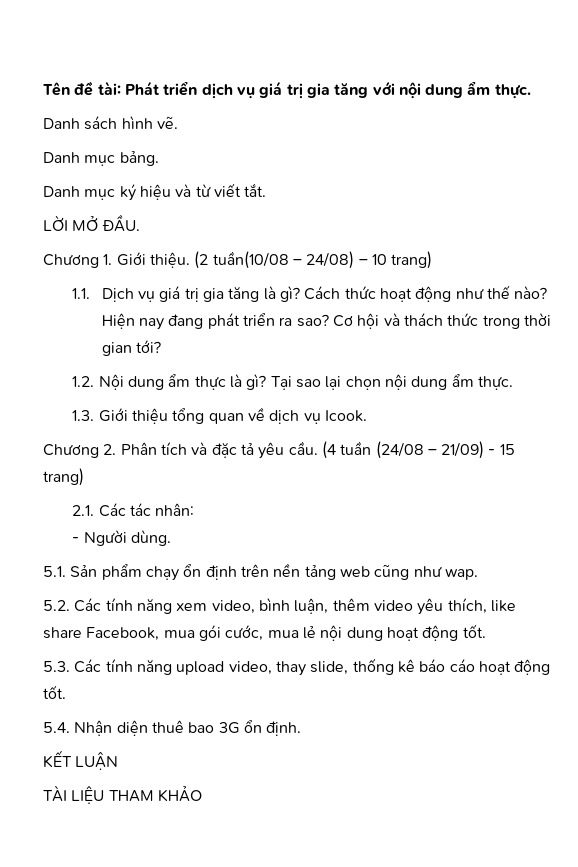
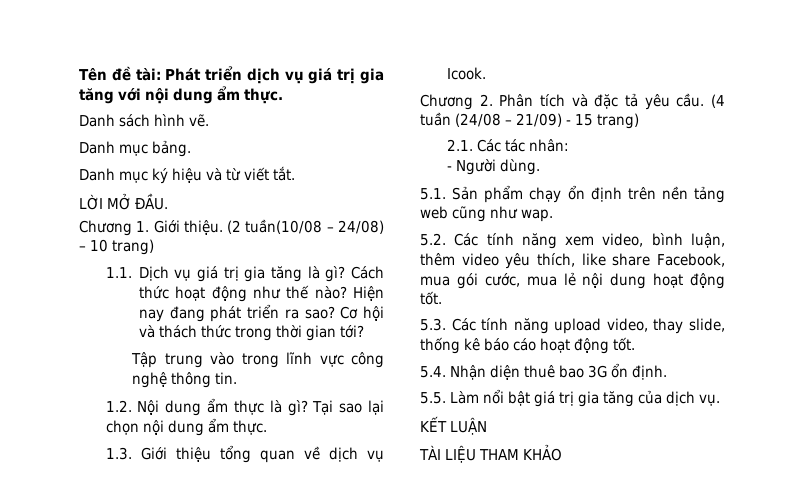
(162, 346) none -> [131,352,384,368] [132,372,238,388] // Tập trung vào trong lĩnh vực công nghệ thông tin.
(302, 728) none -> [420,389,720,407] // 5.5. Làm nổi bật giá trị gia tăng của dịch vụ.

